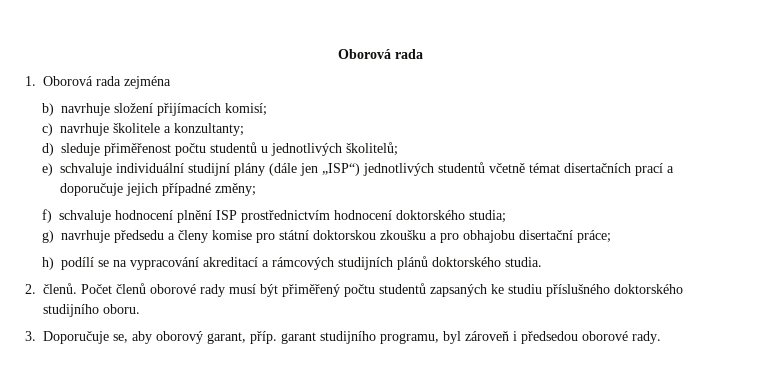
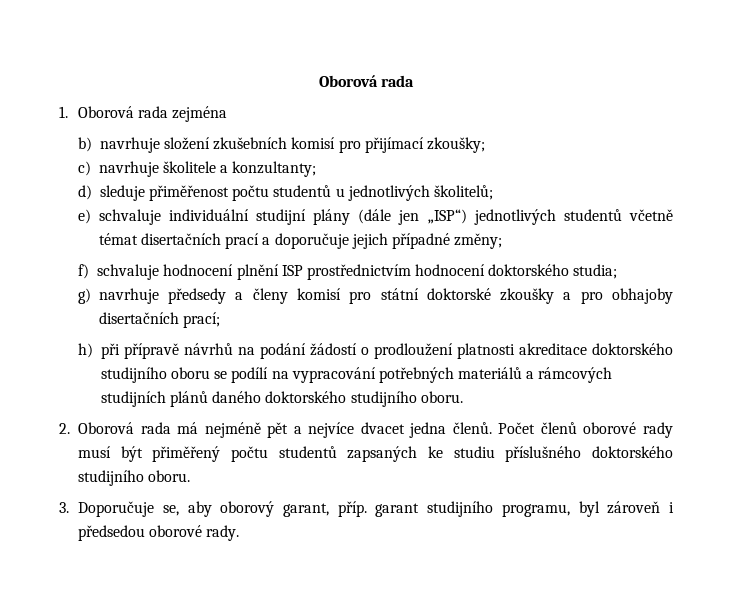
[156,103,267,116] přijímacích komisí; -> [213,137,485,153] zkušebních komisí pro přijímací zkoušky;
[113,230,164,243] předsedu -> [168,288,227,304] předsedy
[211,230,252,240] komise -> [296,288,341,300] komisí
[312,230,611,243] [41,256,542,270] [25,284,36,294] doktorskou zkoušku a pro obhajobu disertační práce; // h) podílí se na vypracování akreditací a rámcových studijních plánů doktorského studia. // 2. -> [426,288,674,304] [98,312,221,328] [78,343,674,359] [100,367,613,383] [100,391,463,407] [59,422,447,438] doktorské zkoušky a pro obhajoby disertačních prací; // h) při přípravě návrhů na podání žádostí o prodloužení platnosti akreditace doktorského studijního oboru se podílí na vypracování potřebných materiálů a rámcových studijních plánů daného doktorského studijního oboru. // 2. Oborová rada má nejméně pět a nejvíce dvacet jedna

